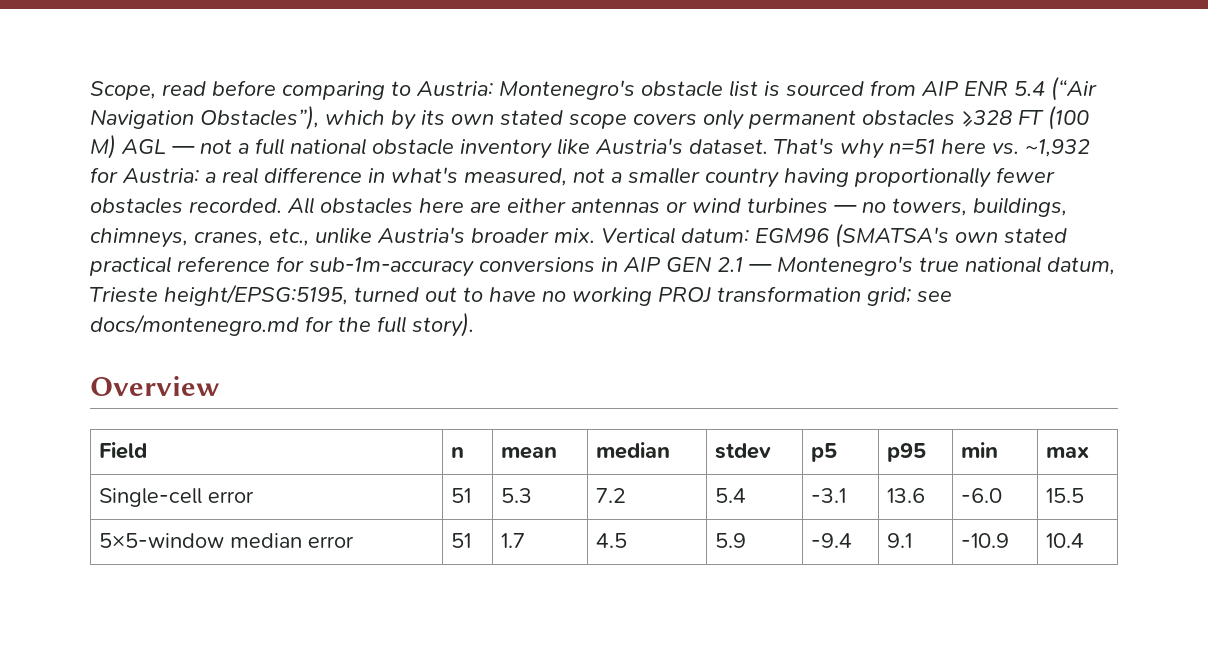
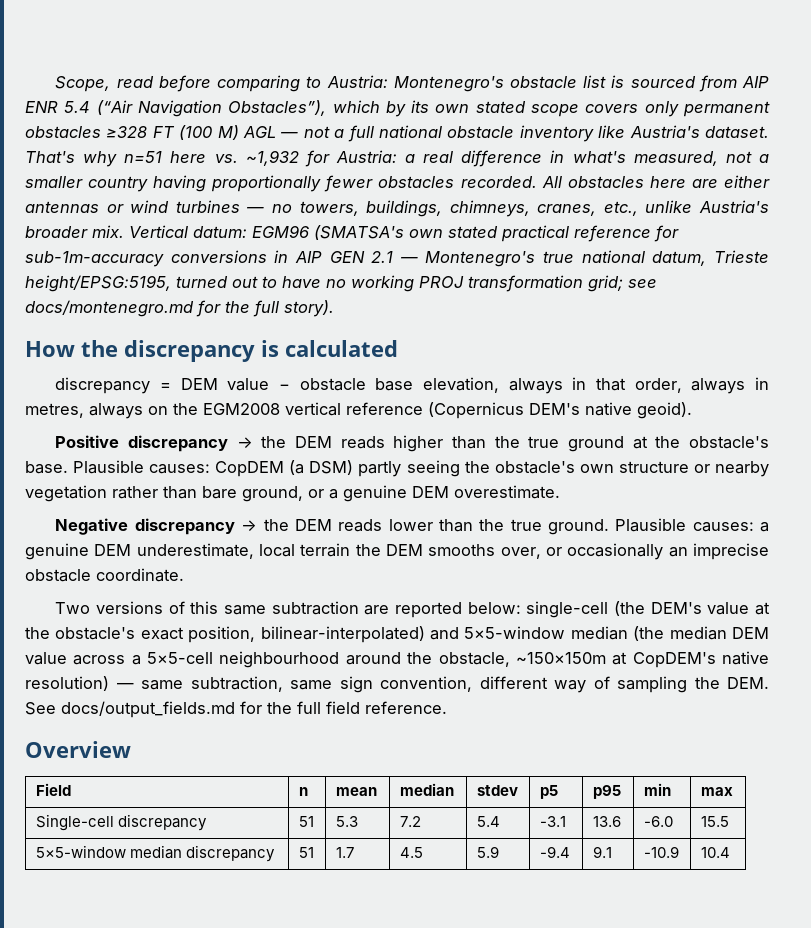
(474, 324) none -> [25,340,398,362] [55,377,770,394] [25,402,692,419] [55,435,770,452] [25,460,770,477] [25,485,560,502] [55,518,769,535] [25,543,769,560] [25,568,184,582] [55,601,771,618] [25,626,769,643] [25,651,770,668] [25,676,769,693] [25,701,447,718] // How the discrepancy is calculated // discrepancy = DEM value − obstacle base elevation, always in that order, always in metres, always on the EGM2008 vertical reference (Copernicus DEM's native geoid). // Positive discrepancy → the DEM reads higher than the true ground at the obstacle's base. Plausible causes: CopDEM (a DSM) partly seeing the obstacle's own structure or nearby vegetation rather than bare ground, or a genuine DEM overestimate. // Negative discrepancy → the DEM reads lower than the true ground. Plausible causes: a genuine DEM underestimate, local terrain the DEM smooths over, or occasionally an imprecise obstacle coordinate. // Two versions of this same subtraction are reported below: single-cell (the DEM's value at the obstacle's exact position, bilinear-interpolated) and 5×5-window median (the median DEM value across a 5×5-cell neighbourhood around the obstacle, ~150×150m at CopDEM's native resolution) — same subtraction, same sign convention, different way of sampling the DEM. See docs/output_fields.md for the full field reference.
[207,491,254,503] error -> [117,814,207,831] discrepancy
[307,536,354,548] error -> [185,845,275,862] discrepancy

